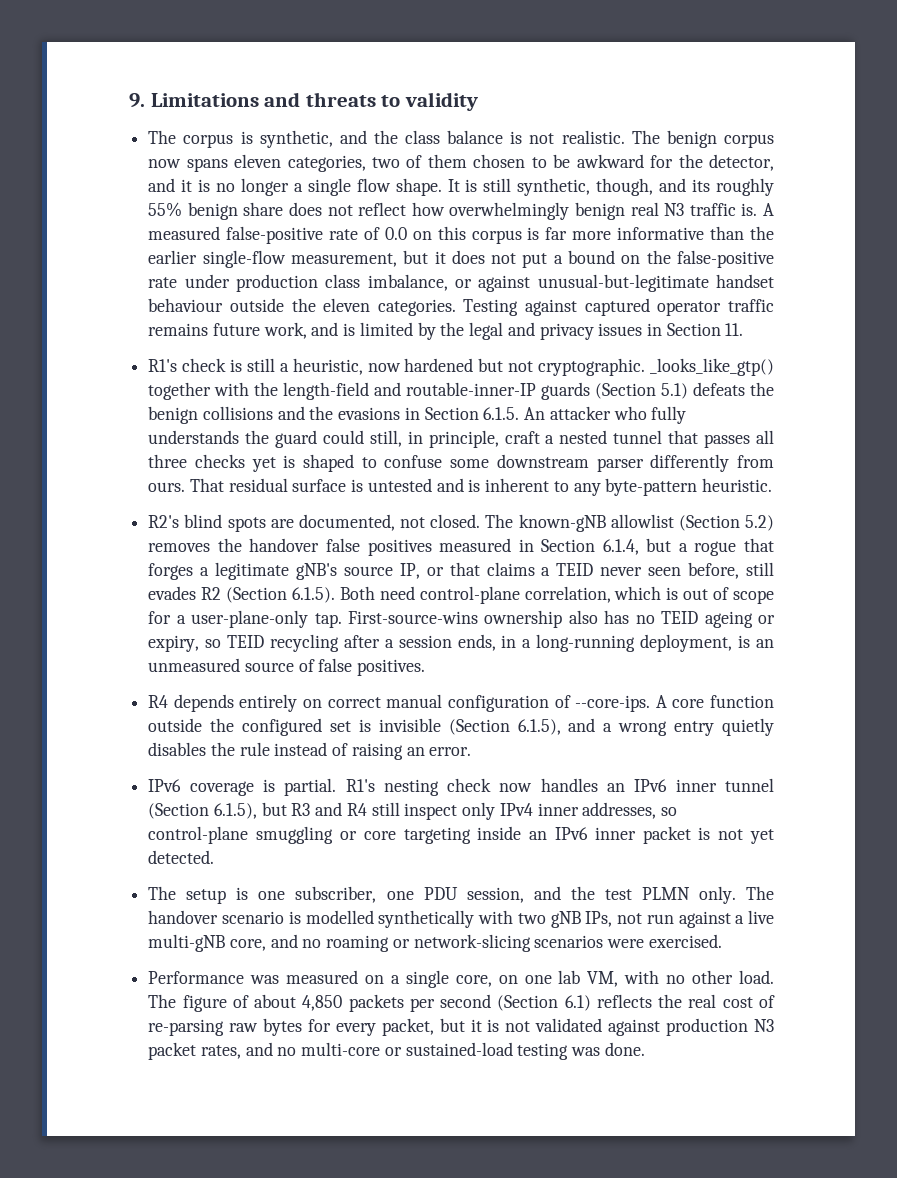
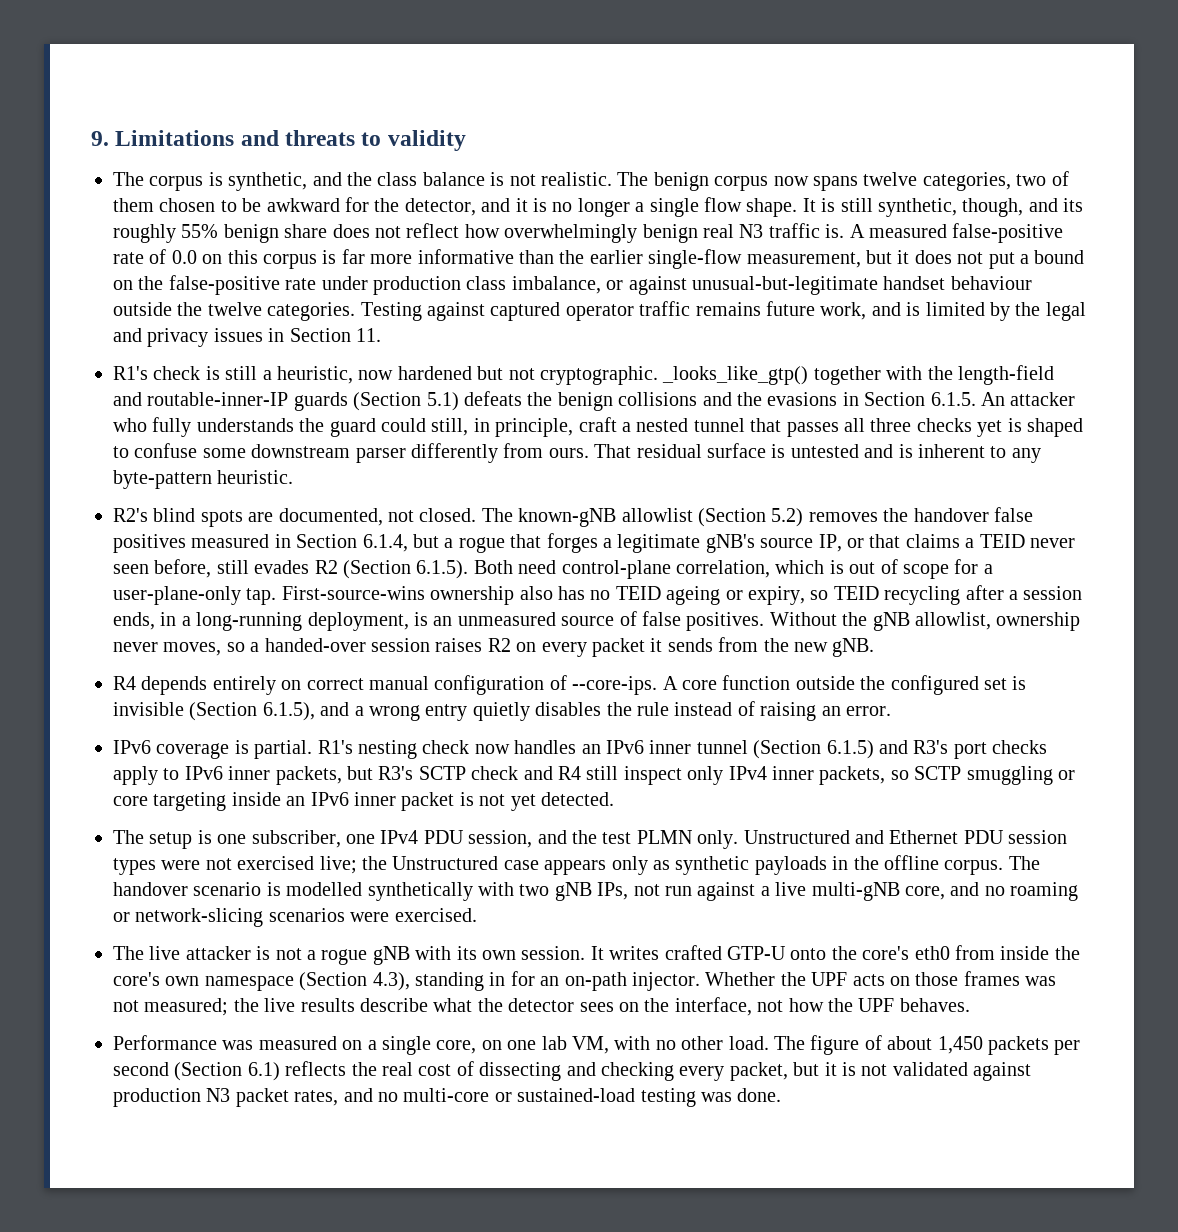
[234,154,282,168] eleven -> [863,172,918,186] twelve
[323,298,371,312] eleven -> [207,302,262,316] twelve
(426, 667) none -> [769,612,1081,631] [113,637,875,657] Without the gNB allowlist, ownership never moves, so a handed-over session raises R2 on every packet it sends from the new gNB.
[213,802,311,819] 6.1.5), but R3 -> [826,740,1048,759] [113,766,519,785] 6.1.5) and R3's port checks apply to IPv6 inner packets, but R3's SCTP check
[582,802,677,819] [148,826,249,844] addresses, so control-plane -> [819,766,962,785] packets, so SCTP
(414, 895) none -> [380,830,419,844] IPv4
(736, 895) none -> [743,830,1068,844] [113,855,1004,875] Unstructured and Ethernet PDU session types were not exercised live; the Unstructured case appears only as synthetic payloads in the offline corpus.
(722, 941) none -> [113,945,1080,965] [113,971,1057,991] [113,997,970,1016] // The live attacker is not a rogue gNB with its own session. It writes crafted GTP-U onto the core's eth0 from inside the core's own namespace (Section 4.3), standing in for an on-path injector. Whether the UPF acts on those frames was not measured; the live results describe what the detector sees on the interface, not how the UPF behaves.
[302,995,343,1011] 4,850 -> [937,1036,983,1054] 1,450
[148,1018,331,1036] re-parsing raw bytes for -> [479,1062,674,1081] dissecting and checking

